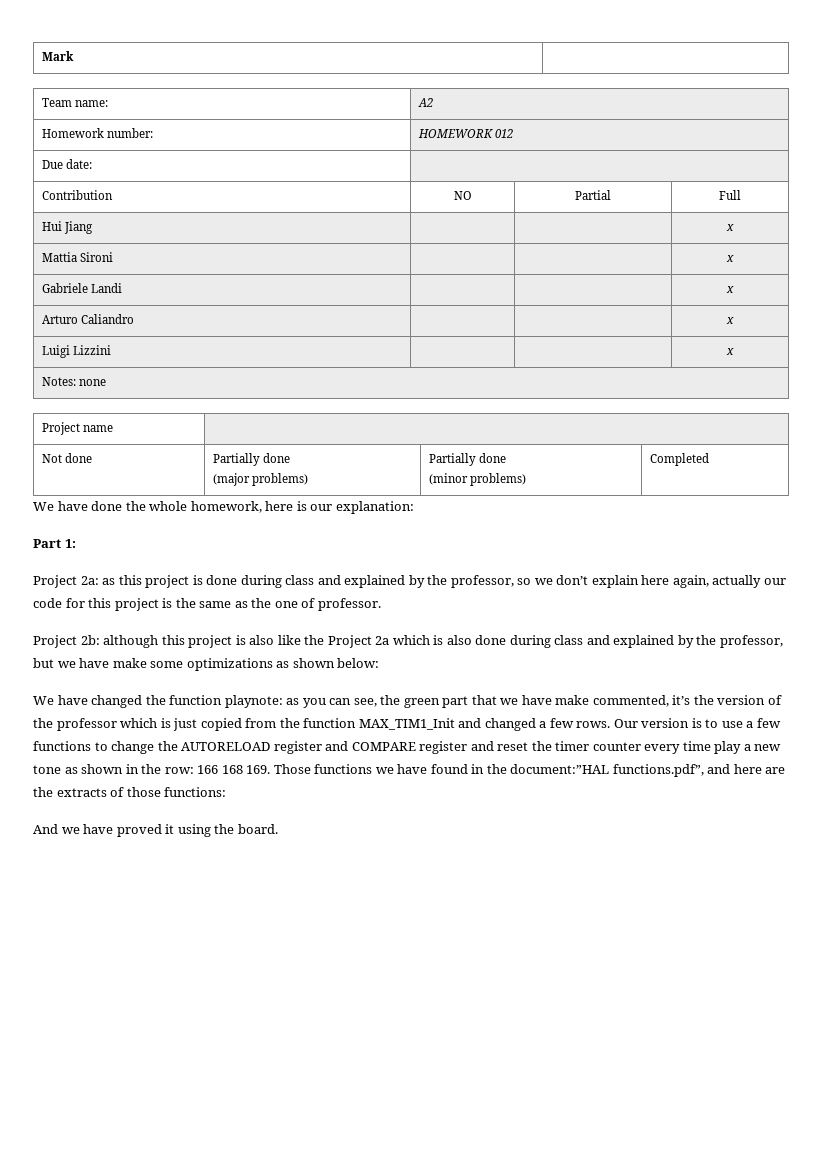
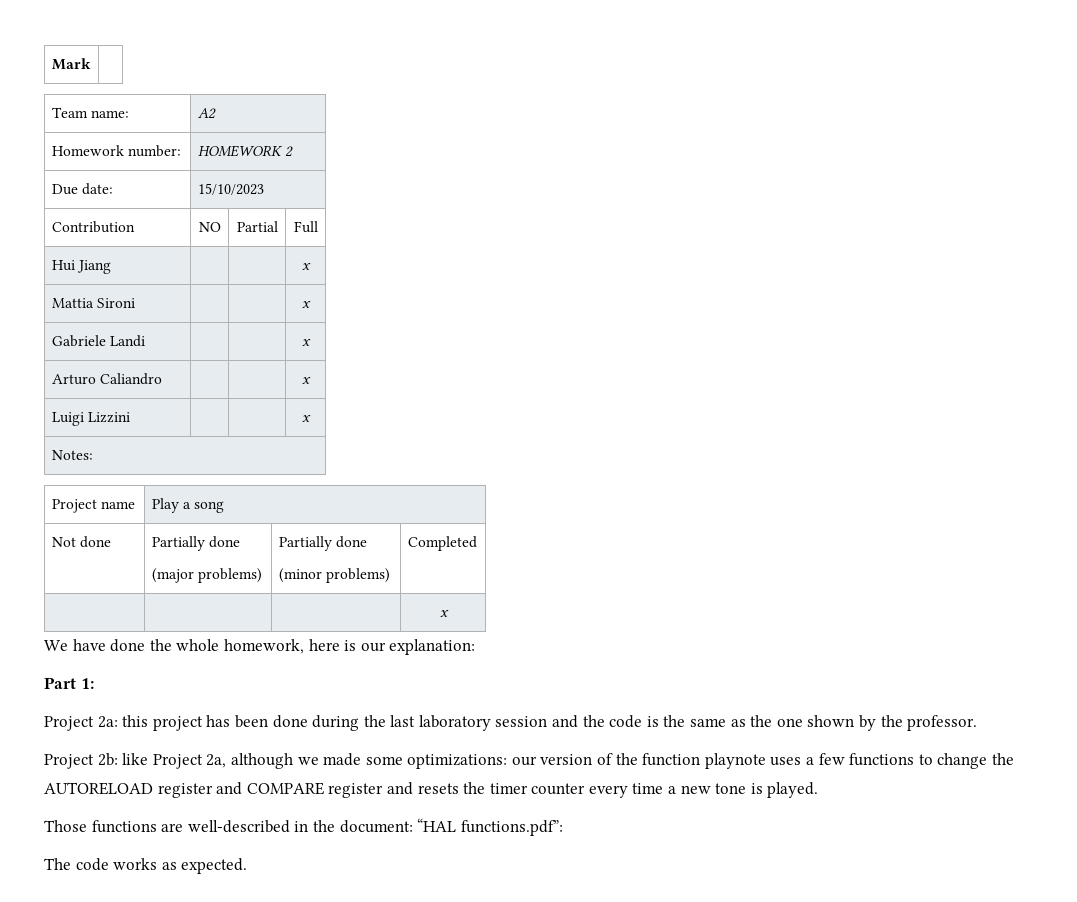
[494,129,513,138] 012 -> [284,146,293,157] 2
(92, 164) none -> [197,183,264,195] 15/10/2023
[41,377,106,386] Notes: none -> [51,450,93,460] Notes:
(113, 428) none -> [151,498,224,513] Play a song
(709, 459) none -> [439,610,449,617] // | | | x
[102,575,786,588] [33,598,159,611] as this project is done during class and explained by the professor, so we don’t explain here again, actually our code for this project -> [122,715,643,731] this project has been done during the last laboratory session and the code
[301,598,316,608] of -> [807,715,903,731] shown by the
[103,635,783,648] [33,658,380,671] [33,695,782,708] [33,718,743,731] although this project is also like the Project 2a which is also done during class and explained by the professor, but we have make some optimizations as shown below: // We have changed the function playnote: as you can see, the green part that we have make commented, it’s the version of the professor which is just copied from the function MAX_TIM1_Init and changed a few rows. Our version is to use -> [122,753,802,769] like Project 2a, although we made some optimizations: our version of the function playnote uses
[497,742,529,751] reset -> [417,783,459,794] resets
[714,741,742,754] play -> (664, 788) none
[64,764,786,777] [33,787,227,797] [33,824,278,837] as shown in the row: 166 168 169. Those functions we have found in the document:”HAL functions.pdf”, and here are the extracts of those functions: // And we have proved it using the board. -> [750,782,819,798] [44,818,563,836] [44,858,248,874] is played. // Those functions are well-described in the document: “HAL functions.pdf”: // The code works as expected.

